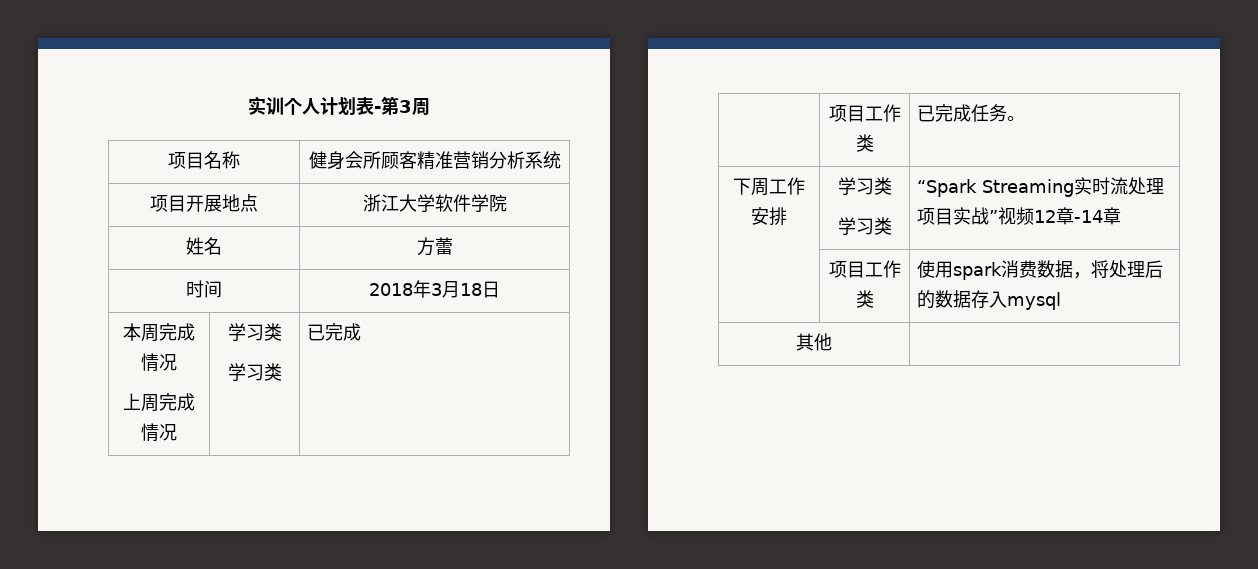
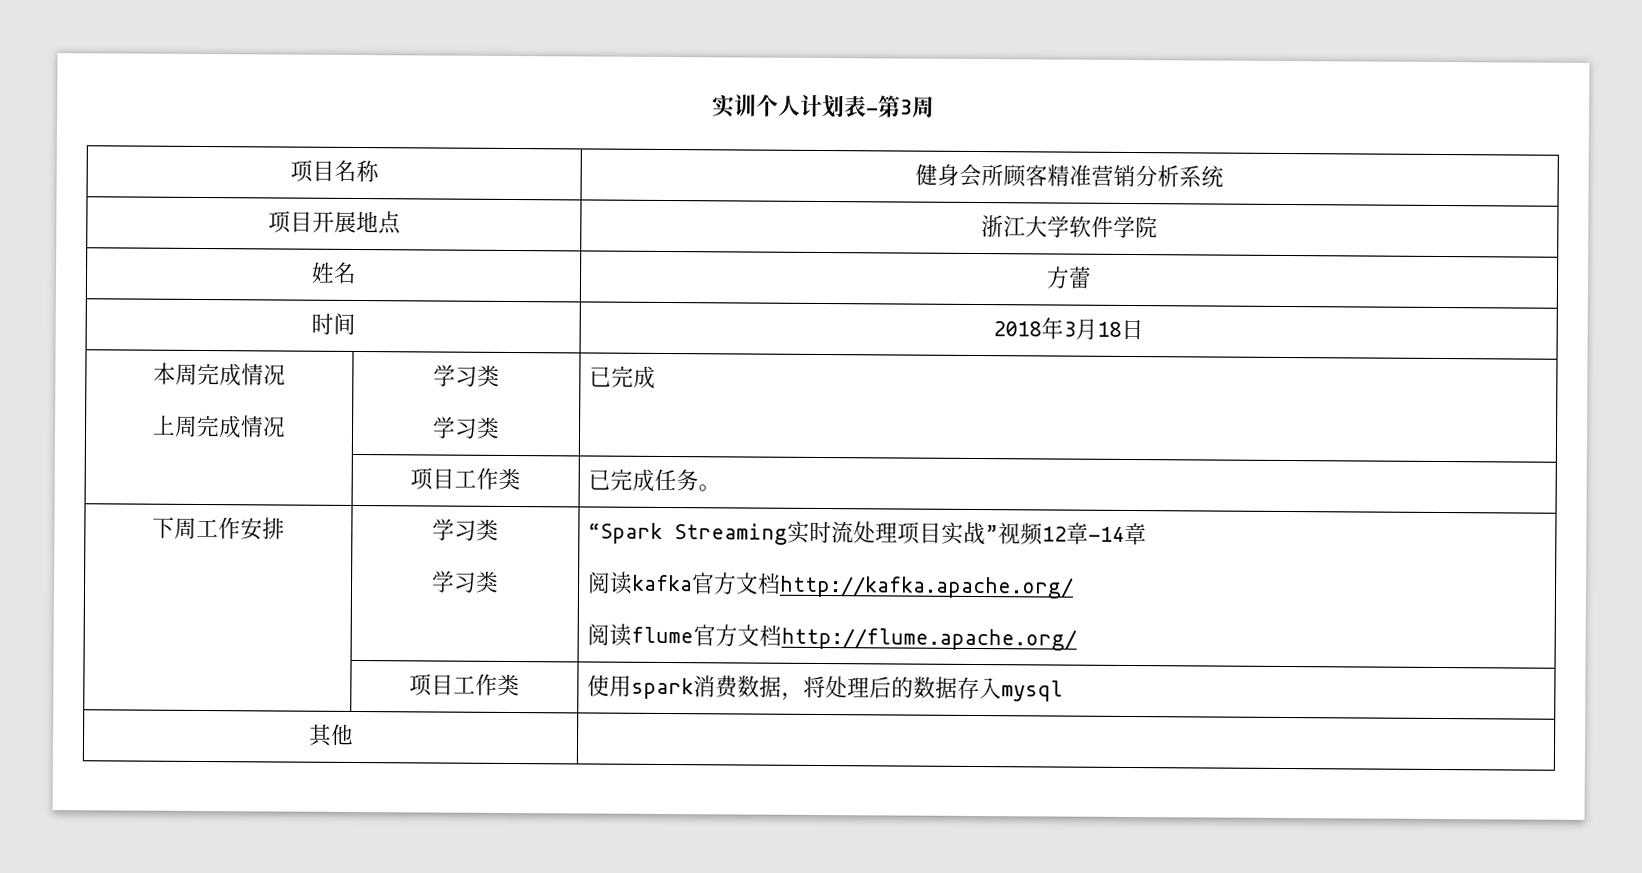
(1121, 216) none -> [586,571,1074,599] [586,623,1077,651] // 阅读kafka官方文档http://kafka.apache.org/ // 阅读flume官方文档http://flume.apache.org/

